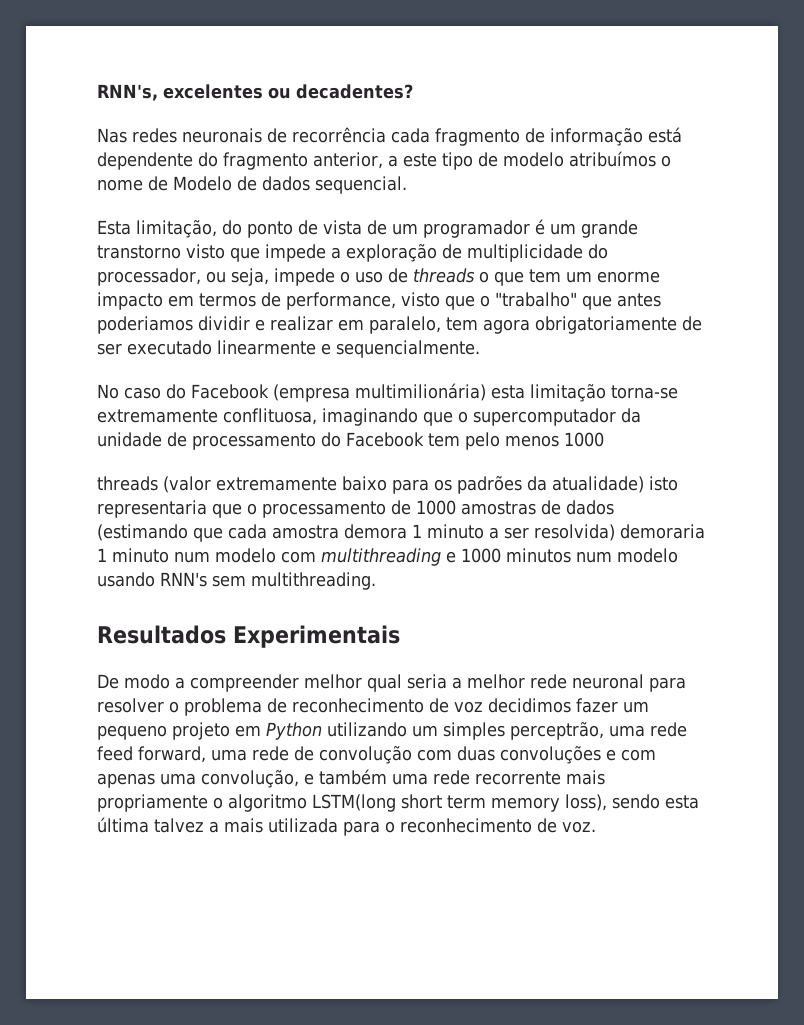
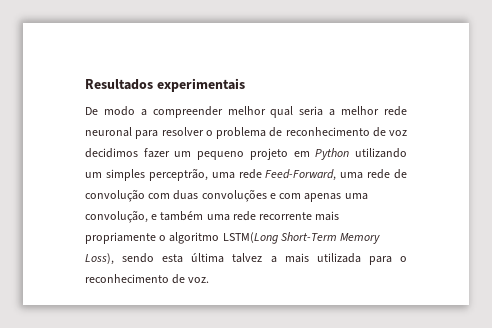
[97,84,413,101] [97,127,682,146] [97,151,671,170] [97,176,407,194] [97,219,638,238] [97,244,608,262] [97,268,660,286] [97,292,661,310] [97,316,702,334] [97,340,480,358] [97,383,678,402] [97,408,641,426] [97,432,604,450] [97,476,678,494] [97,500,614,518] [97,524,705,542] [97,548,678,566] [97,572,376,590] [97,625,400,648] RNN's, excelentes ou decadentes? // Nas redes neuronais de recorrência cada fragmento de informação está dependente do fragmento anterior, a este tipo de modelo atribuímos o nome de Modelo de dados sequencial. // Esta limitação, do ponto de vista de um programador é um grande transtorno visto que impede a exploração de multiplicidade do processador, ou seja, impede o uso de threads o que tem um enorme impacto em termos de performance, visto que o "trabalho" que antes poderiamos dividir e realizar em paralelo, tem agora obrigatoriamente de ser executado linearmente e sequencialmente. // No caso do Facebook (empresa multimilionária) esta limitação torna-se extremamente conflituosa, imaginando que o supercomputador da unidade de processamento do Facebook tem pelo menos 1000 // threads (valor extremamente baixo para os padrões da atualidade) isto representaria que o processamento de 1000 amostras de dados (estimando que cada amostra demora 1 minuto a ser resolvida) demoraria 1 minuto num modelo com multithreading e 1000 minutos num modelo usando RNN's sem multithreading. // Resultados Experimentais -> [85,78,245,92] Resultados experimentais
[97,746,206,763] feed forward, -> [265,169,337,181] Feed-Forward,
[312,794,607,812] LSTM(long short term memory loss), -> [222,232,381,244] [85,253,114,265] LSTM(Long Short-Term Memory Loss),

